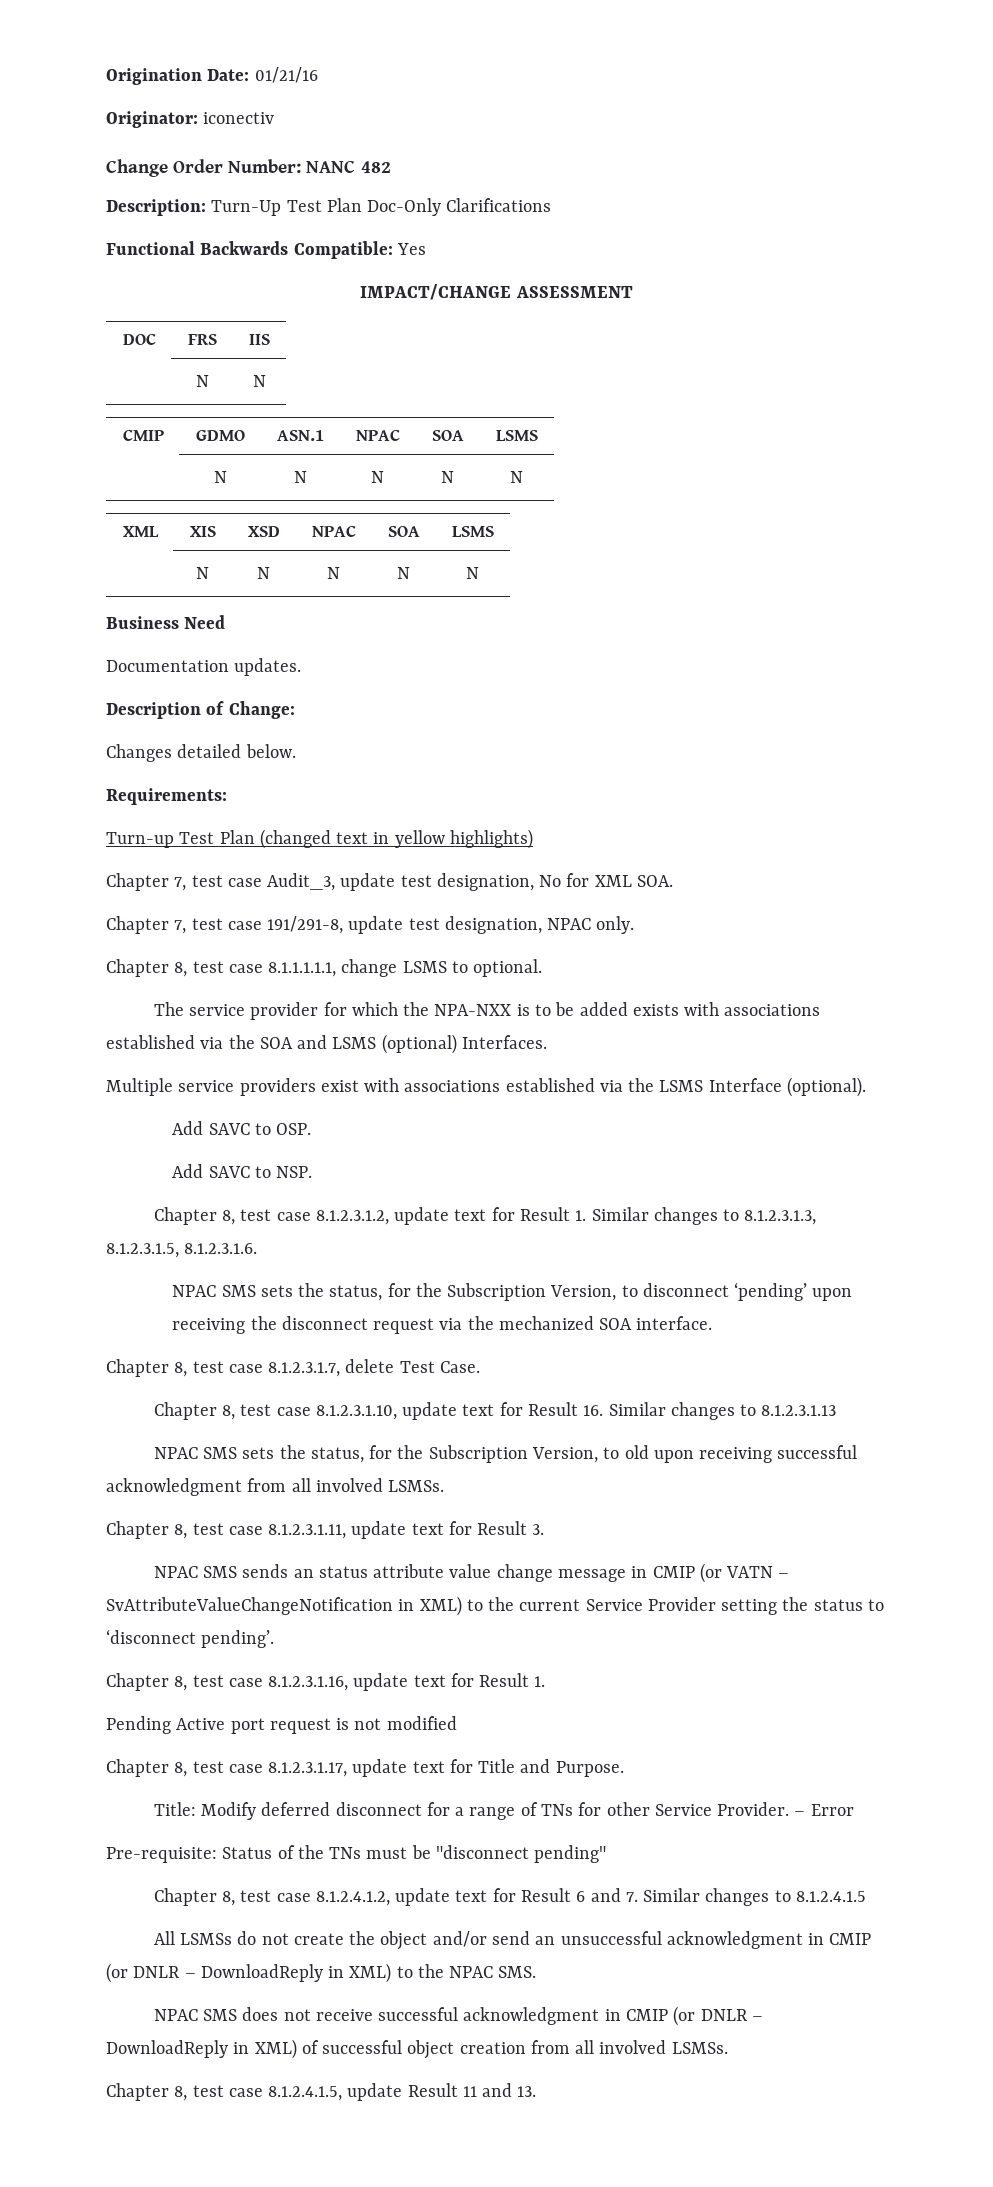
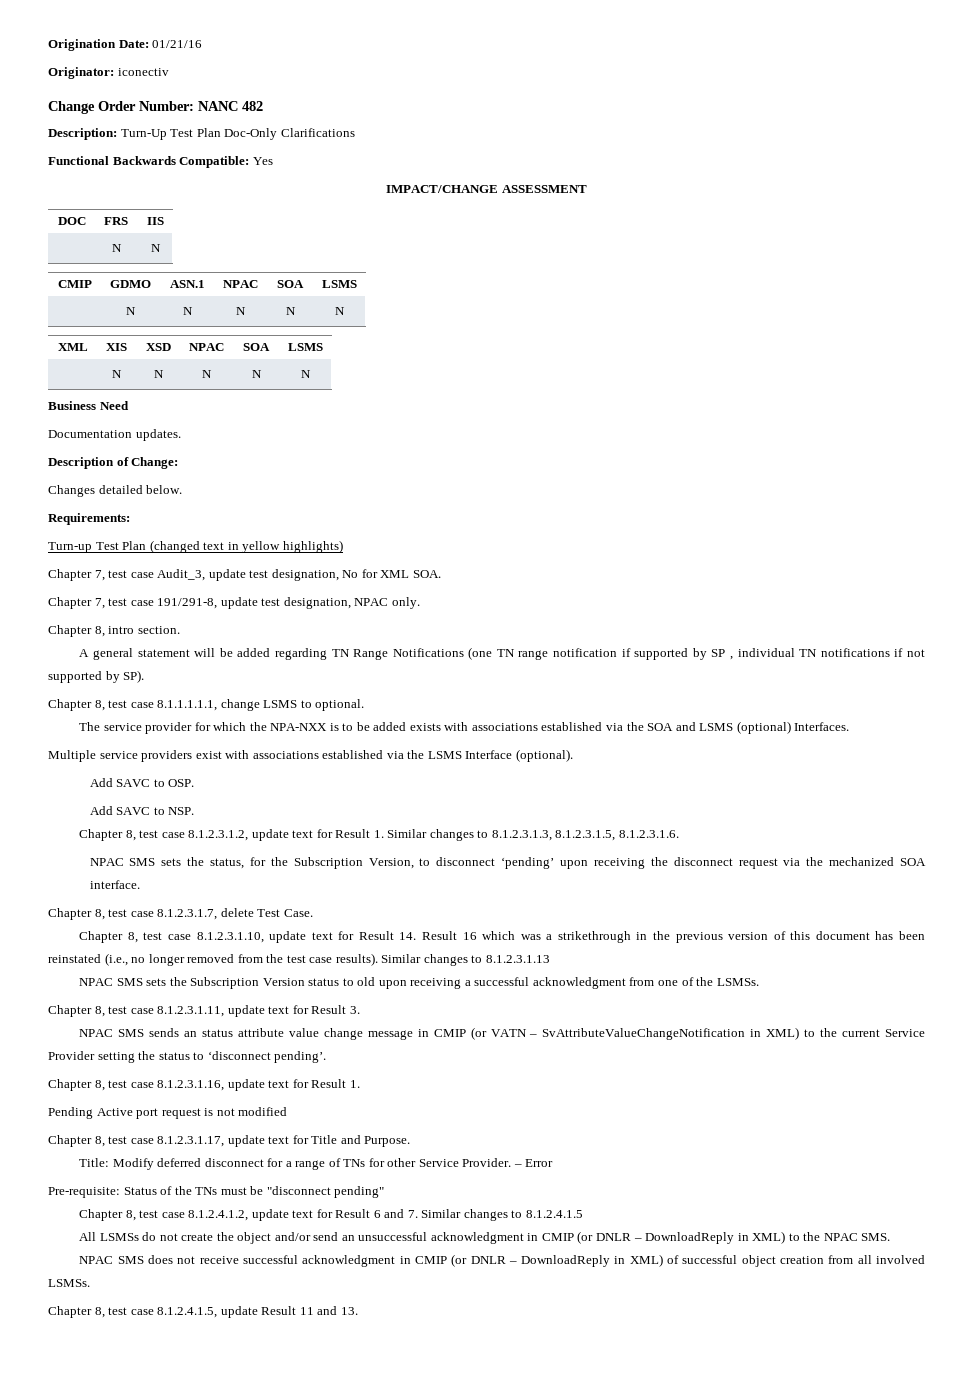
(635, 925) none -> [48,625,180,637] [79,647,926,660] [48,670,145,683] // Chapter 8, intro section. // A general statement will be added regarding TN Range Notifications (one TN range notification if supported by SP , individual TN notifications if not supported by SP).
[583,1405,604,1416] 16. -> [399,931,925,943] [48,953,378,966] 14. Result 16 which was a strikethrough in the previous version of this document has been reinstated (i.e., no longer removed from the test case results).
[310,1445,598,1463] status, for the Subscription Version, -> [190,977,340,989] Subscription Version status
(773, 1455) none -> [464,980,471,986] a
[291,1478,383,1492] all involved -> [657,977,714,986] one of the

